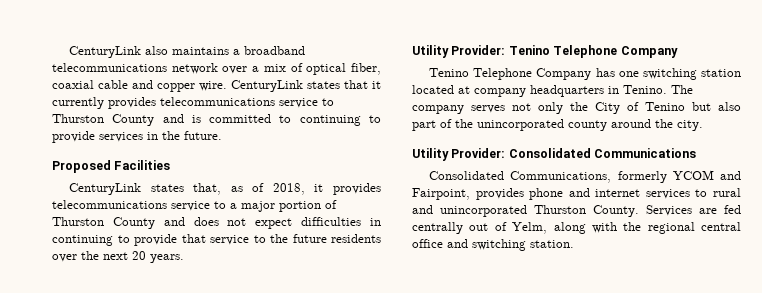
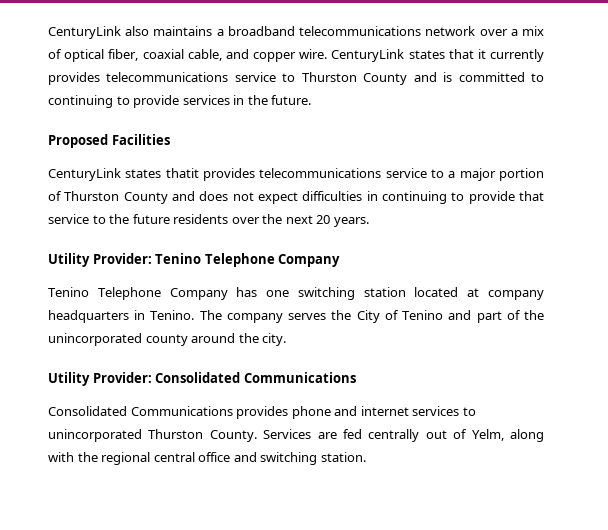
[98,80,128,89] cable -> [187,49,222,61] cable,
[193,183,324,195] that, as of 2018, it -> [165,168,199,178] thatit
[512,102,563,114] not only -> (327, 316) none
[692,102,741,111] but also -> [448,310,472,320] and
[510,170,741,183] [412,188,470,200] Communications, formerly YCOM and Fairpoint, -> [130,406,233,416] Communications
[713,188,741,197] [412,205,433,214] rural and -> (476, 411) none

